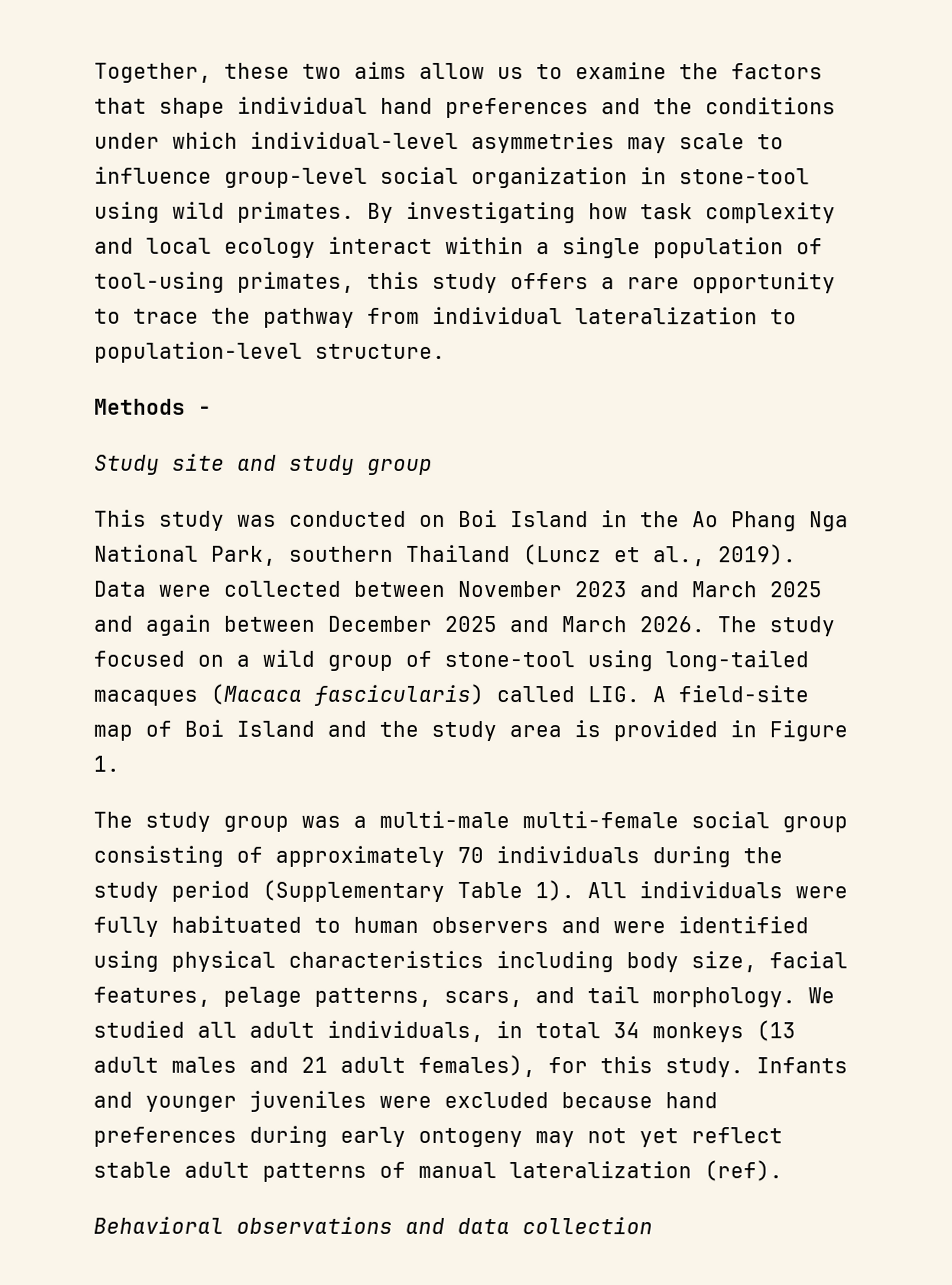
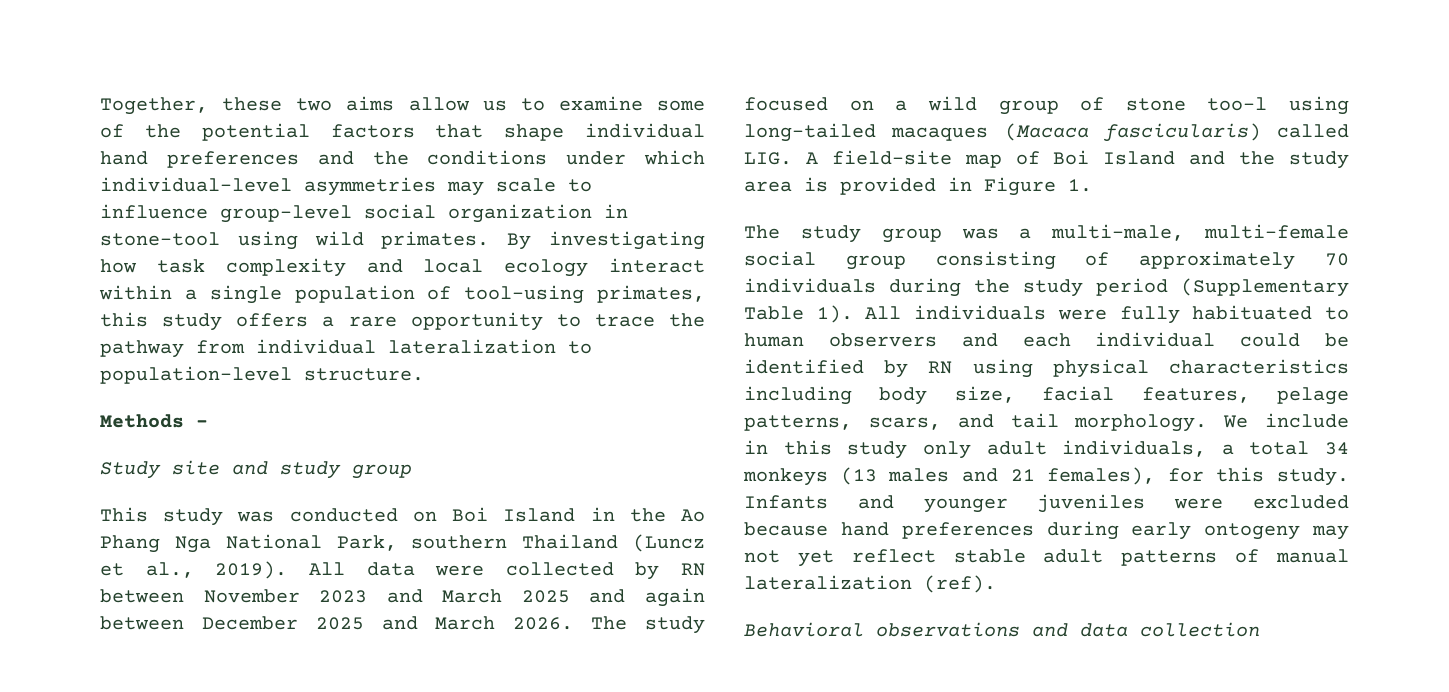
[679,63,719,80] the -> [657,100,705,111] [100,123,310,141] some of the potential
[94,580,342,597] Data were collected -> [308,562,705,580] All data were collected by RN
[444,650,575,668] stone-tool -> [1125,97,1268,111] stone too-l
[379,810,510,829] multi-male -> [1051,224,1185,241] multi-male,
[613,916,809,934] were identified -> [1022,332,1349,347] [744,359,953,378] each individual could be identified by RN
[93,1020,237,1038] studied all -> [1265,413,1349,428] [744,440,971,459] include in this study only
[496,1021,523,1039] in -> [1221,444,1234,455] a
[93,1056,159,1073] adult -> (877, 476) none
[340,1056,406,1073] adult -> (1035, 475) none

